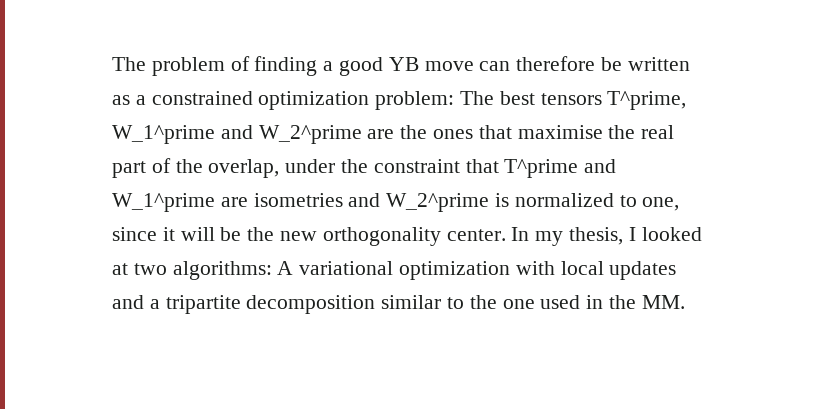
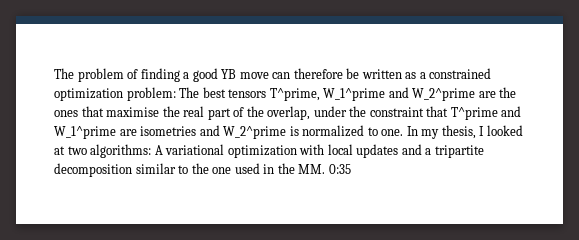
[642,197,680,211] [112,227,506,246] one, since it will be the new orthogonality center. -> [381,129,404,136] one.
(685, 302) none -> [328,164,351,174] 0:35

